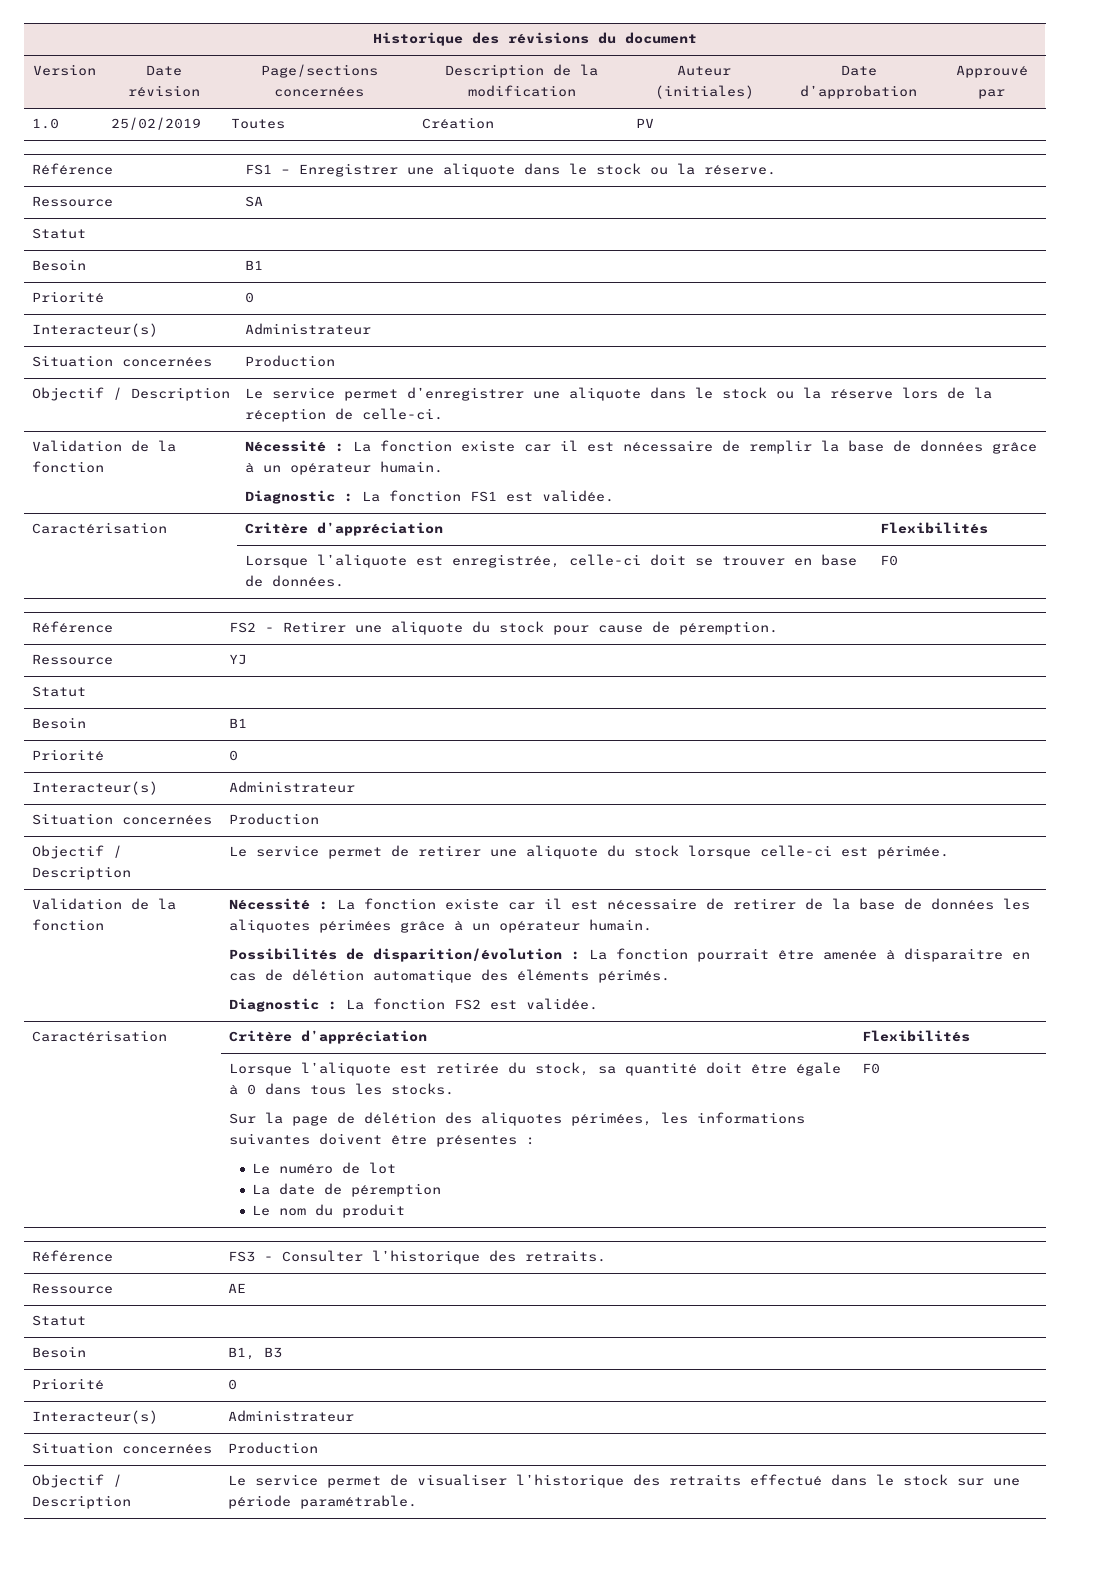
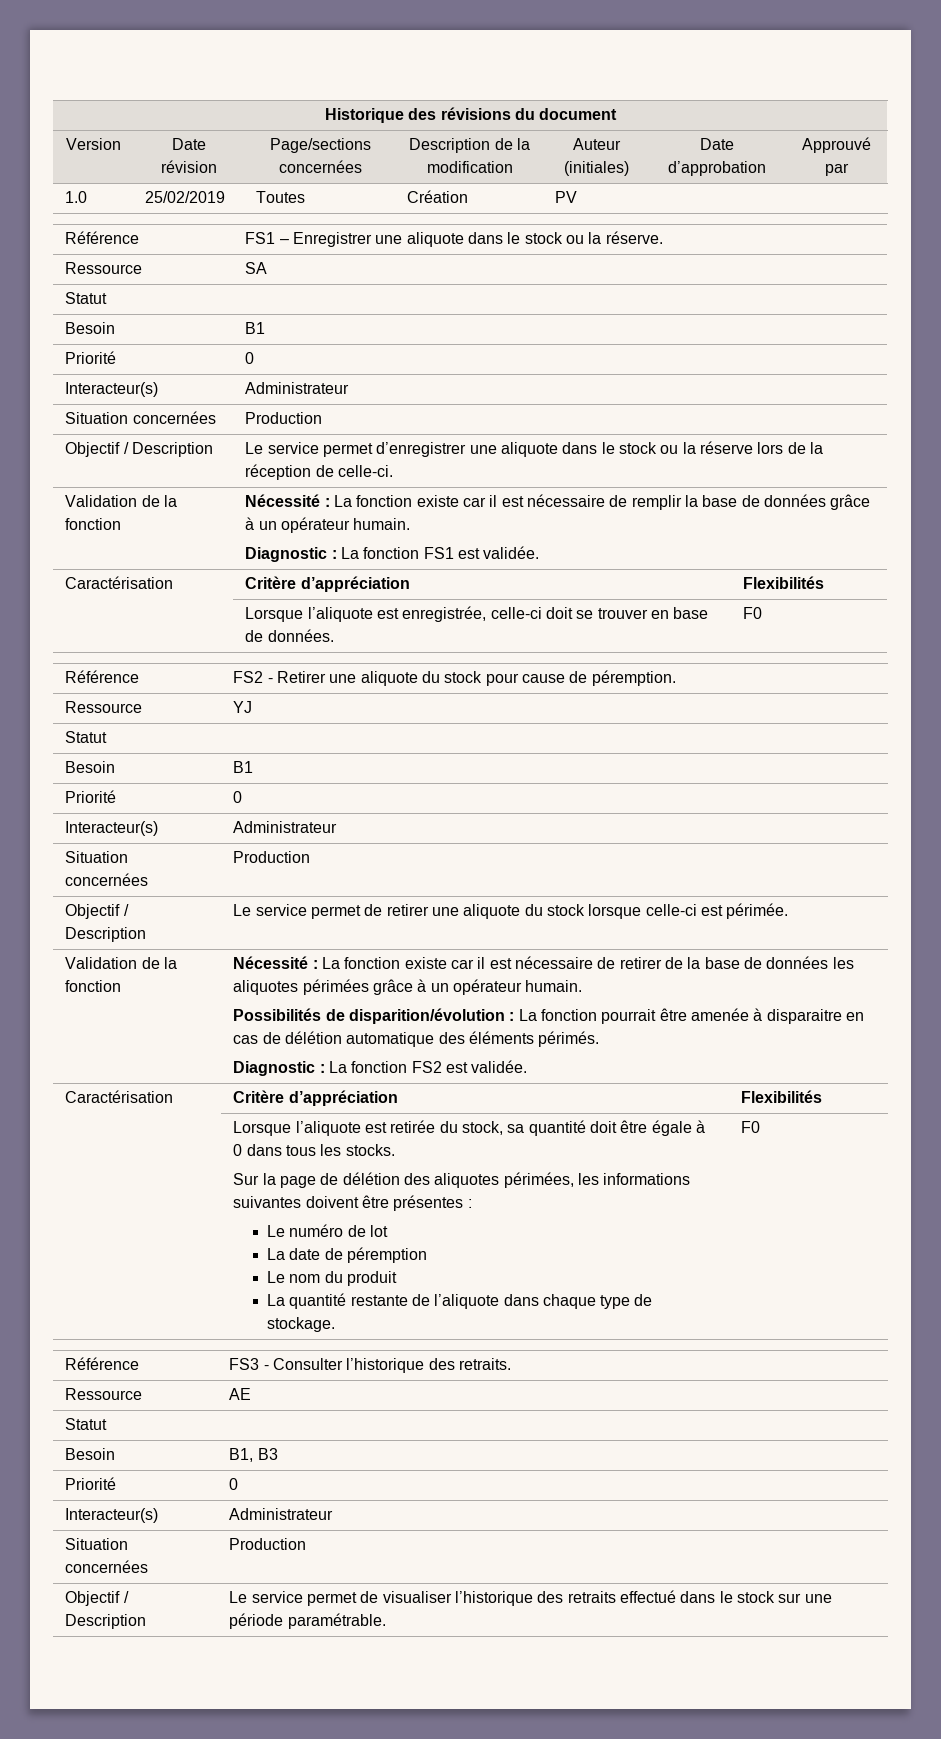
(405, 1211) none -> [266,1293,653,1309] [266,1317,335,1332] // La quantité restante de l’aliquote dans chaque type de stockage.

